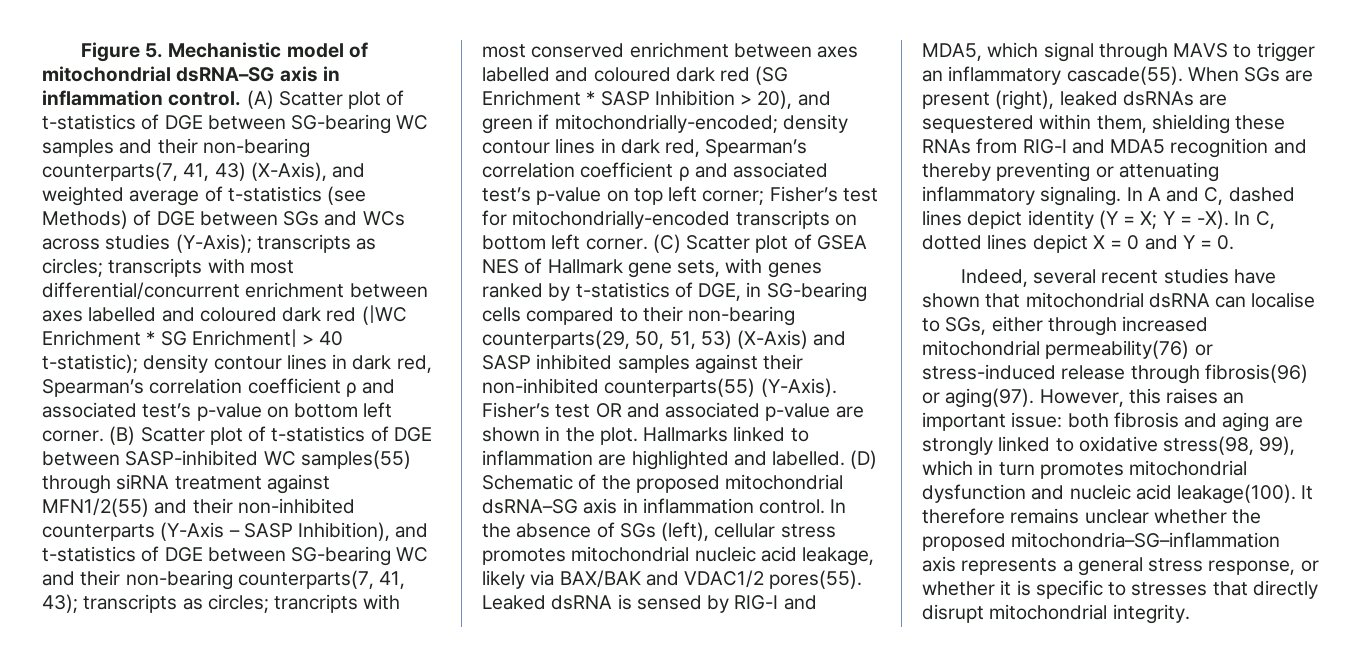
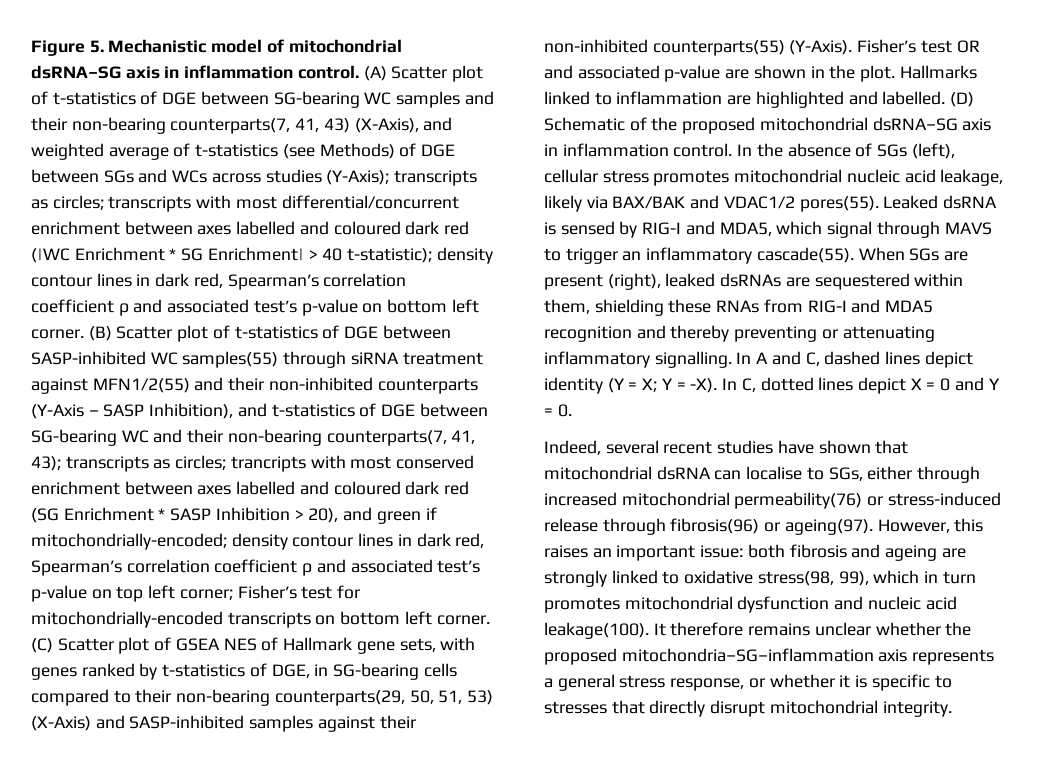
[482,354,613,370] SASP inhibited -> [129,715,245,729] SASP-inhibited
[1040,186,1122,206] signaling. -> [654,351,732,368] signalling.
[945,388,1035,408] aging(97). -> [784,519,873,535] ageing(97).
[1222,412,1270,432] aging -> [885,545,938,561] ageing

